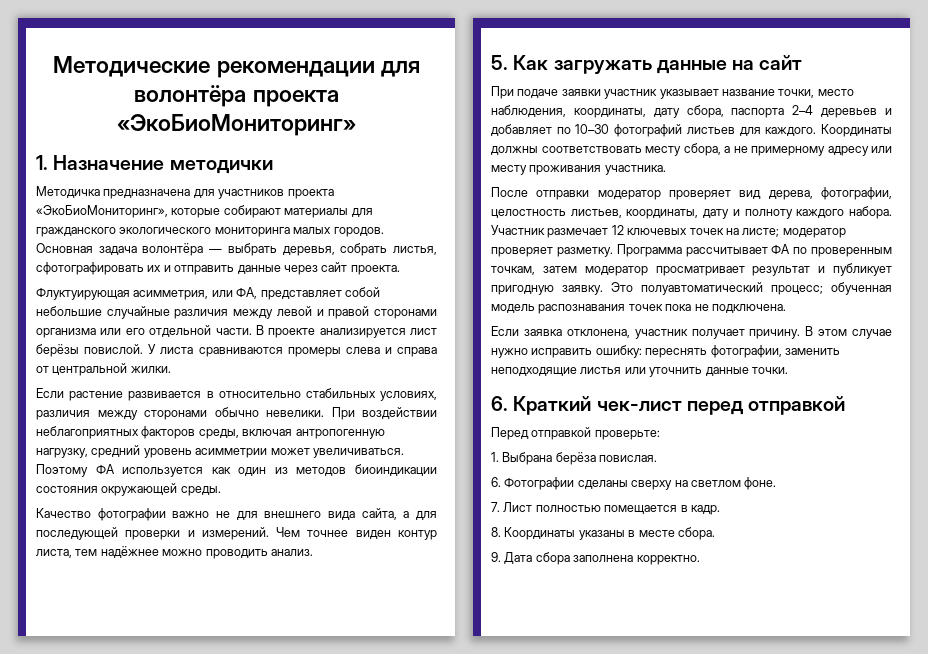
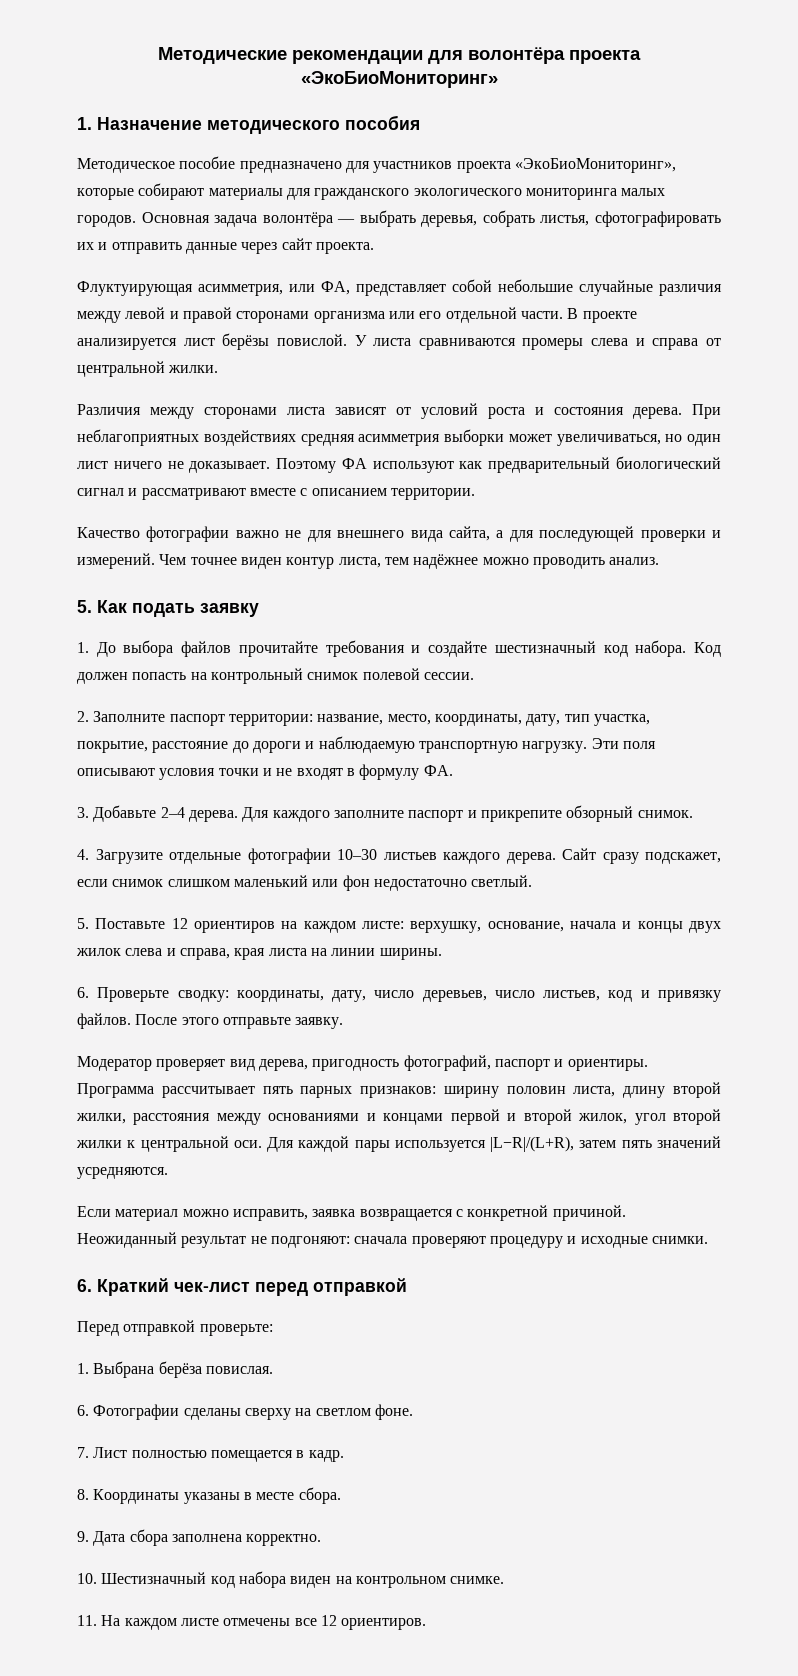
[169,160,273,174] [36,186,191,199] методички // Методичка предназначена -> [207,115,420,134] [77,156,342,173] методического пособия // Методическое пособие предназначено
[36,388,437,401] [36,407,437,420] [36,426,385,439] [36,445,404,458] [36,464,437,477] [36,483,221,496] Если растение развивается в относительно стабильных условиях, различия между сторонами обычно невелики. При воздействии неблагоприятных факторов среды, включая антропогенную нагрузку, средний уровень асимметрии может увеличиваться. Поэтому ФА используется как один из методов биоиндикации состояния окружающей среды. -> [77,403,721,419] [77,429,721,446] [77,456,721,473] [77,488,475,500] Различия между сторонами листа зависят от условий роста и состояния дерева. При неблагоприятных воздействиях средняя асимметрия выборки может увеличиваться, но один лист ничего не доказывает. Поэтому ФА используют как предварительный биологический сигнал и рассматривают вместе с описанием территории.
[553,55,803,74] [491,86,854,99] [491,105,892,118] [491,124,892,137] [491,143,892,156] [491,165,666,175] [491,187,892,200] [491,206,892,219] [491,225,846,238] [491,244,892,257] [491,263,892,276] [491,282,892,295] [491,304,786,314] [491,326,892,339] [491,345,840,358] [491,367,788,377] загружать данные на сайт // При подаче заявки участник указывает название точки, место наблюдения, координаты, дату сбора, паспорта 2–4 деревьев и добавляет по 10–30 фотографий листьев для каждого. Координаты должны соответствовать месту сбора, а не примерному адресу или месту проживания участника. // После отправки модератор проверяет вид дерева, фотографии, целостность листьев, координаты, дату и полноту каждого набора. Участник размечает 12 ключевых точек на листе; модератор проверяет разметку. Программа рассчитывает ФА по проверенным точкам, затем модератор просматривает результат и публикует пригодную заявку. Это полуавтоматический процесс; обученная модель распознавания точек пока не подключена. // Если заявка отклонена, участник получает причину. В этом случае нужно исправить ошибку: переснять фотографии, заменить неподходящие листья или уточнить данные точки. -> [132,603,259,617] [77,640,722,657] [77,668,474,684] [77,711,650,726] [77,736,656,753] [77,764,453,780] [77,805,693,822] [77,848,721,864] [77,875,533,891] [77,918,722,933] [76,948,442,960] [77,987,721,1002] [77,1013,344,1029] [77,1055,648,1071] [77,1082,721,1098] [76,1109,721,1125] [76,1136,721,1152] [77,1167,168,1179] [77,1205,626,1221] [77,1232,708,1248] подать заявку // 1. До выбора файлов прочитайте требования и создайте шестизначный код набора. Код должен попасть на контрольный снимок полевой сессии. // 2. Заполните паспорт территории: название, место, координаты, дату, тип участка, покрытие, расстояние до дороги и наблюдаемую транспортную нагрузку. Эти поля описывают условия точки и не входят в формулу ФА. // 3. Добавьте 2–4 дерева. Для каждого заполните паспорт и прикрепите обзорный снимок. // 4. Загрузите отдельные фотографии 10–30 листьев каждого дерева. Сайт сразу подскажет, если снимок слишком маленький или фон недостаточно светлый. // 5. Поставьте 12 ориентиров на каждом листе: верхушку, основание, начала и концы двух жилок слева и справа, края листа на линии ширины. // 6. Проверьте сводку: координаты, дату, число деревьев, число листьев, код и привязку файлов. После этого отправьте заявку. // Модератор проверяет вид дерева, пригодность фотографий, паспорт и ориентиры. Программа рассчитывает пять парных признаков: ширину половин листа, длину второй жилки, расстояния между основаниями и концами первой и второй жилок, угол второй жилки к центральной оси. Для каждой пары используется |L−R|/(L+R), затем пять значений усредняются. // Если материал можно исправить, заявка возвращается с конкретной причиной. Неожиданный результат не подгоняют: сначала проверяют процедуру и исходные снимки.
(700, 560) none -> [77,1571,505,1588] [77,1615,427,1630] // 10. Шестизначный код набора виден на контрольном снимке. // 11. На каждом листе отмечены все 12 ориентиров.

